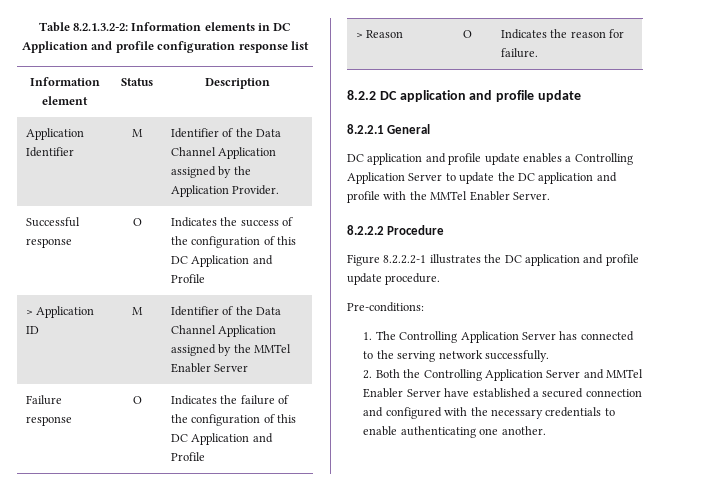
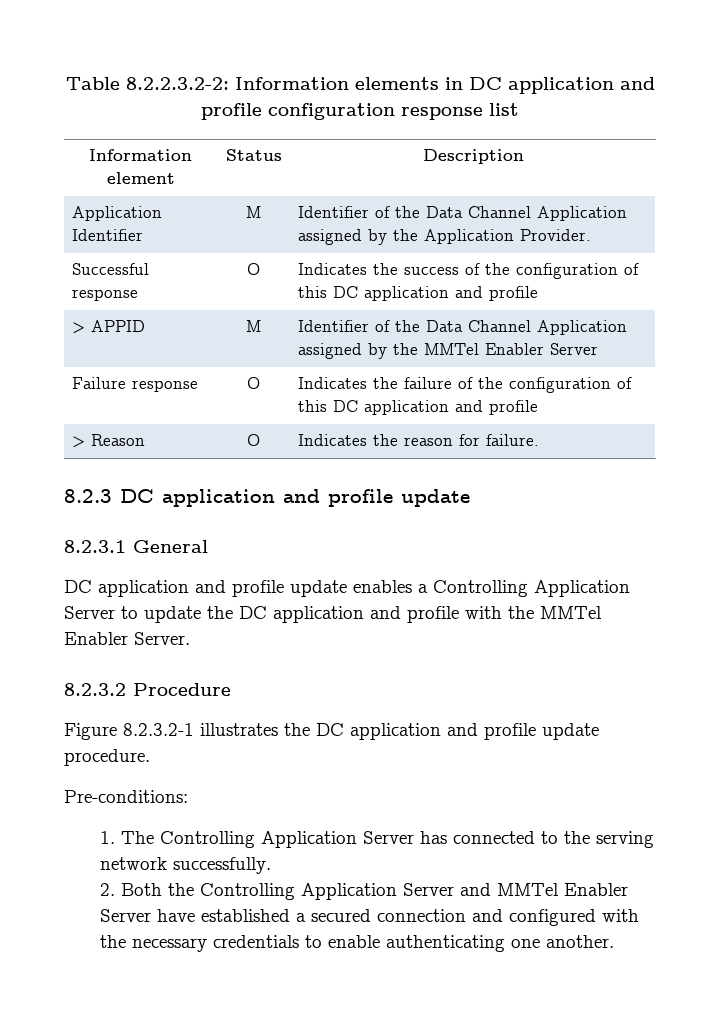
[72,23,128,31] 8.2.1.3.2-2: -> [125,77,229,90] 8.2.2.3.2-2:
[22,41,89,53] Application -> [507,77,614,94] application
[191,255,273,267] [170,274,205,283] [25,306,95,318] [25,326,39,334] Application and Profile // > Application ID -> [364,286,539,301] [72,320,146,334] application and profile // > APPID
[191,433,273,445] [170,452,205,461] Application and Profile -> [364,400,539,415] application and profile
[347,90,376,100] 8.2.2 -> [64,489,112,503] 8.2.3
[347,124,384,134] 8.2.2.1 -> [64,540,126,553] 8.2.3.1
[347,225,384,235] 8.2.2.2 -> [64,683,126,696] 8.2.3.2
[383,255,427,264] 8.2.2.2-1 -> [123,723,194,736] 8.2.3.2-1

